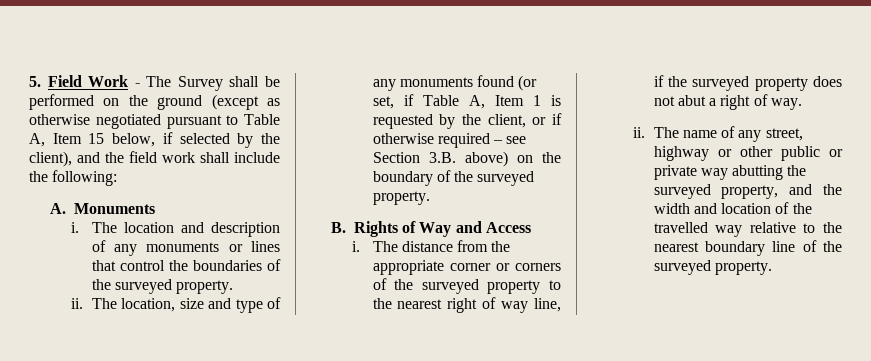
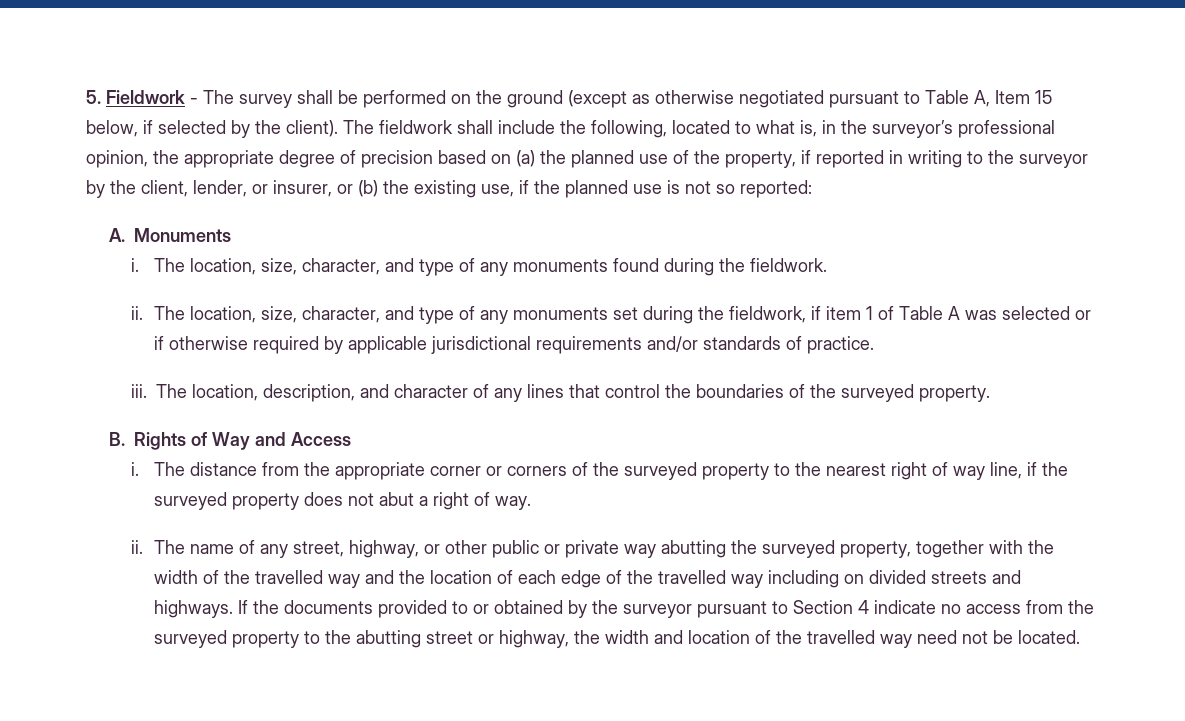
[47,75,129,87] Field Work -> [106,90,185,104] Fieldwork
[177,76,223,91] Survey -> [239,94,292,108] survey
[29,151,280,167] [29,170,118,186] [49,203,155,214] [70,222,280,237] [91,240,280,256] [91,259,281,271] [91,279,234,294] [70,298,204,312] client), and the field work shall include the following: // A. Monuments // i. The location and description of any monuments or lines that control the boundaries of the surveyed property. // ii. The location, size -> [286,120,1055,138] [86,150,1088,168] [86,180,812,198] [108,228,231,242] [131,258,381,275] client). The fieldwork shall include the following, located to what is, in the surveyor’s professional opinion, the appropriate degree of precision based on (a) the planned use of the property, if reported in writing to the surveyor by the client, lender, or insurer, or (b) the existing use, if the planned use is not so reported: // A. Monuments // i. The location, size, character,
[518,75,538,91] [372,94,561,109] [372,113,562,129] [372,133,527,148] [372,151,561,167] [372,171,433,186] (or set, if Table A, Item 1 is requested by the client, or if otherwise required – see Section 3.B. above) on the boundary -> [664,258,828,276] [131,306,1092,324] [154,336,875,354] [131,384,785,402] during the fieldwork. // ii. The location, size, character, and type of any monuments set during the fieldwork, if item 1 of Table A was selected or if otherwise required by applicable jurisdictional requirements and/or standards of practice. // iii. The location, description, and character of any lines that control the boundaries
[653,146,709,161] highway -> [349,540,420,558] highway,
[789,184,813,195] and -> [916,540,1055,558] [154,570,1022,588] [154,600,1095,618] [154,630,570,648] together with the width of the travelled way and the location of each edge of the travelled way including on divided streets and highways. If the documents provided to or obtained by the surveyor pursuant to Section 4 indicate no access from the surveyed property to the abutting street or highway,
[749,222,842,233] [653,240,842,256] [653,260,772,275] relative to the nearest boundary line of the surveyed property. -> [917,630,1081,644] need not be located.

